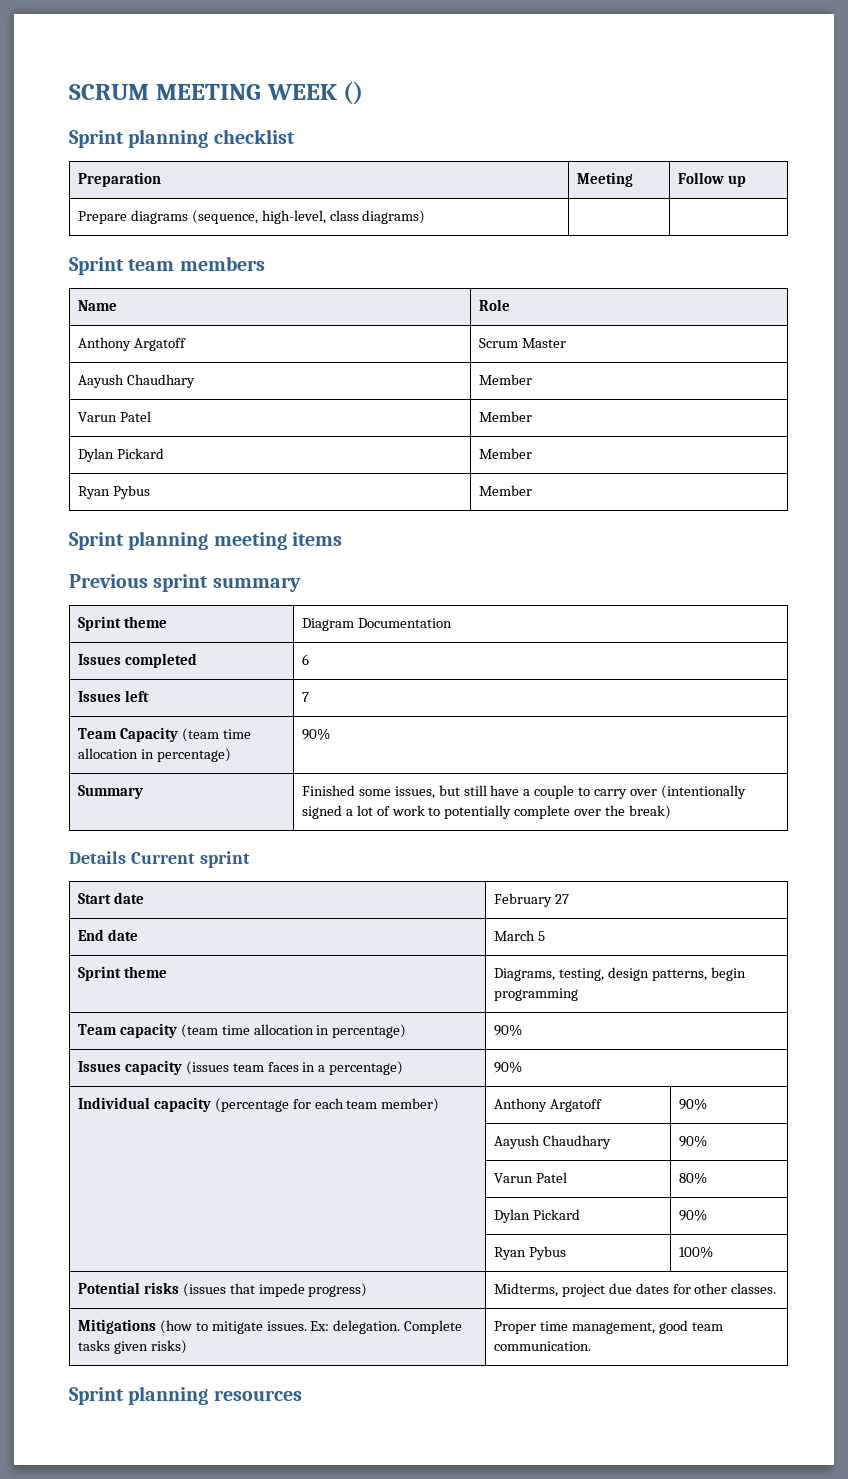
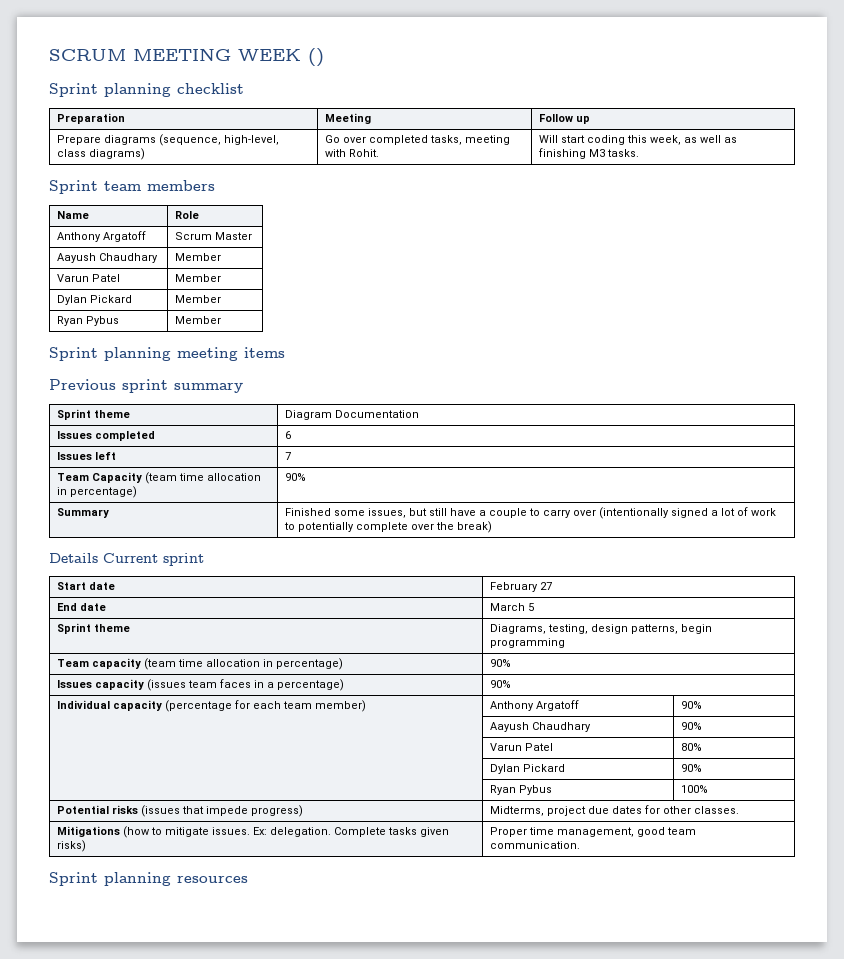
(426, 217) | -> [325,135,511,145] [325,149,380,157] [539,135,738,145] [539,148,640,159] Go over completed tasks, meeting with Rohit. | Will start coding this week, as well as finishing M3 tasks.

